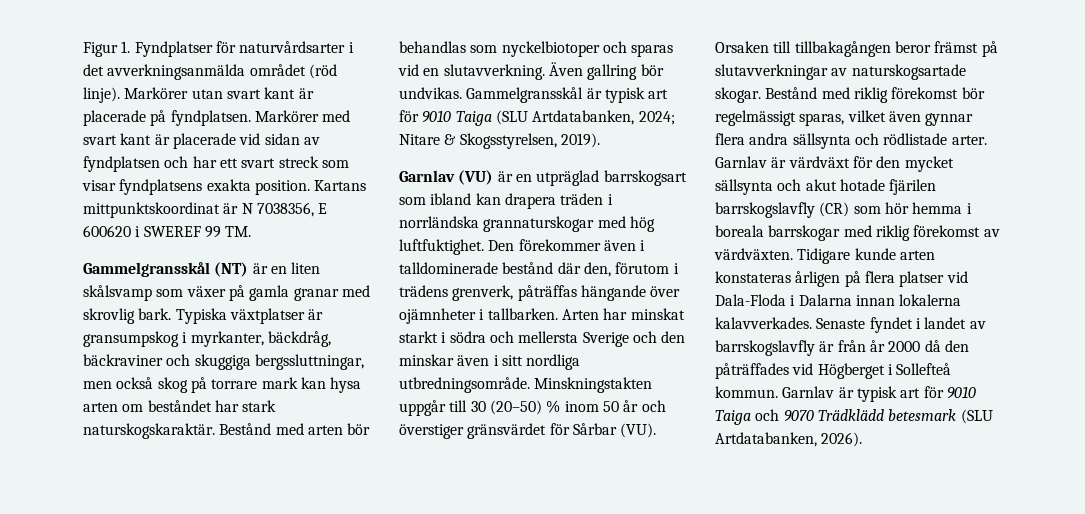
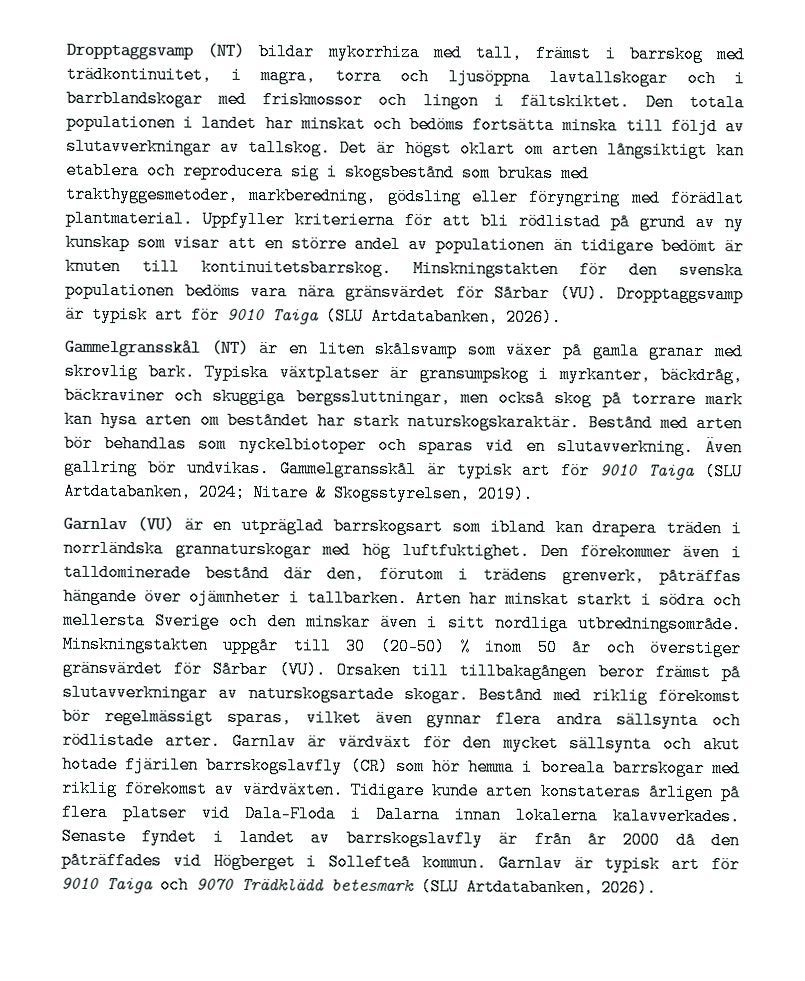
[83,41,354,57] [83,64,337,80] [83,87,314,103] [83,110,351,126] [83,133,320,149] [83,156,349,172] [82,179,367,195] [83,202,328,218] [83,225,252,238] Figur 1. Fyndplatser för naturvårdsarter i det avverkningsanmälda området (röd linje). Markörer utan svart kant är placerade på fyndplatsen. Markörer med svart kant är placerade vid sidan av fyndplatsen och har ett svart streck som visar fyndplatsens exakta position. Kartans mittpunktskoordinat är N 7038356, E 600620 i SWEREF 99 TM. -> [66,42,745,64] [66,65,745,88] [66,89,745,112] [66,113,745,136] [66,137,746,160] [66,161,590,183] [65,185,744,208] [65,209,744,232] [65,233,744,256] [65,257,745,280] [65,281,744,304] [65,305,562,327] Dropptaggsvamp (NT) bildar mykorrhiza med tall, främst i barrskog med trädkontinuitet, i magra, torra och ljusöppna lavtallskogar och i barrblandskogar med friskmossor och lingon i fältskiktet. Den totala populationen i landet har minskat och bedöms fortsätta minska till följd av slutavverkningar av tallskog. Det är högst oklart om arten långsiktigt kan etablera och reproducera sig i skogsbestånd som brukas med trakthyggesmetoder, markberedning, gödsling eller föryngring med förädlat plantmaterial. Uppfyller kriterierna för att bli rödlistad på grund av ny kunskap som visar att en större andel av populationen än tidigare bedömt är knuten till kontinuitetsbarrskog. Minskningstakten för den svenska populationen bedöms vara nära gränsvärdet för Sårbar (VU). Dropptaggsvamp är typisk art för 9010 Taiga (SLU Artdatabanken, 2026).

